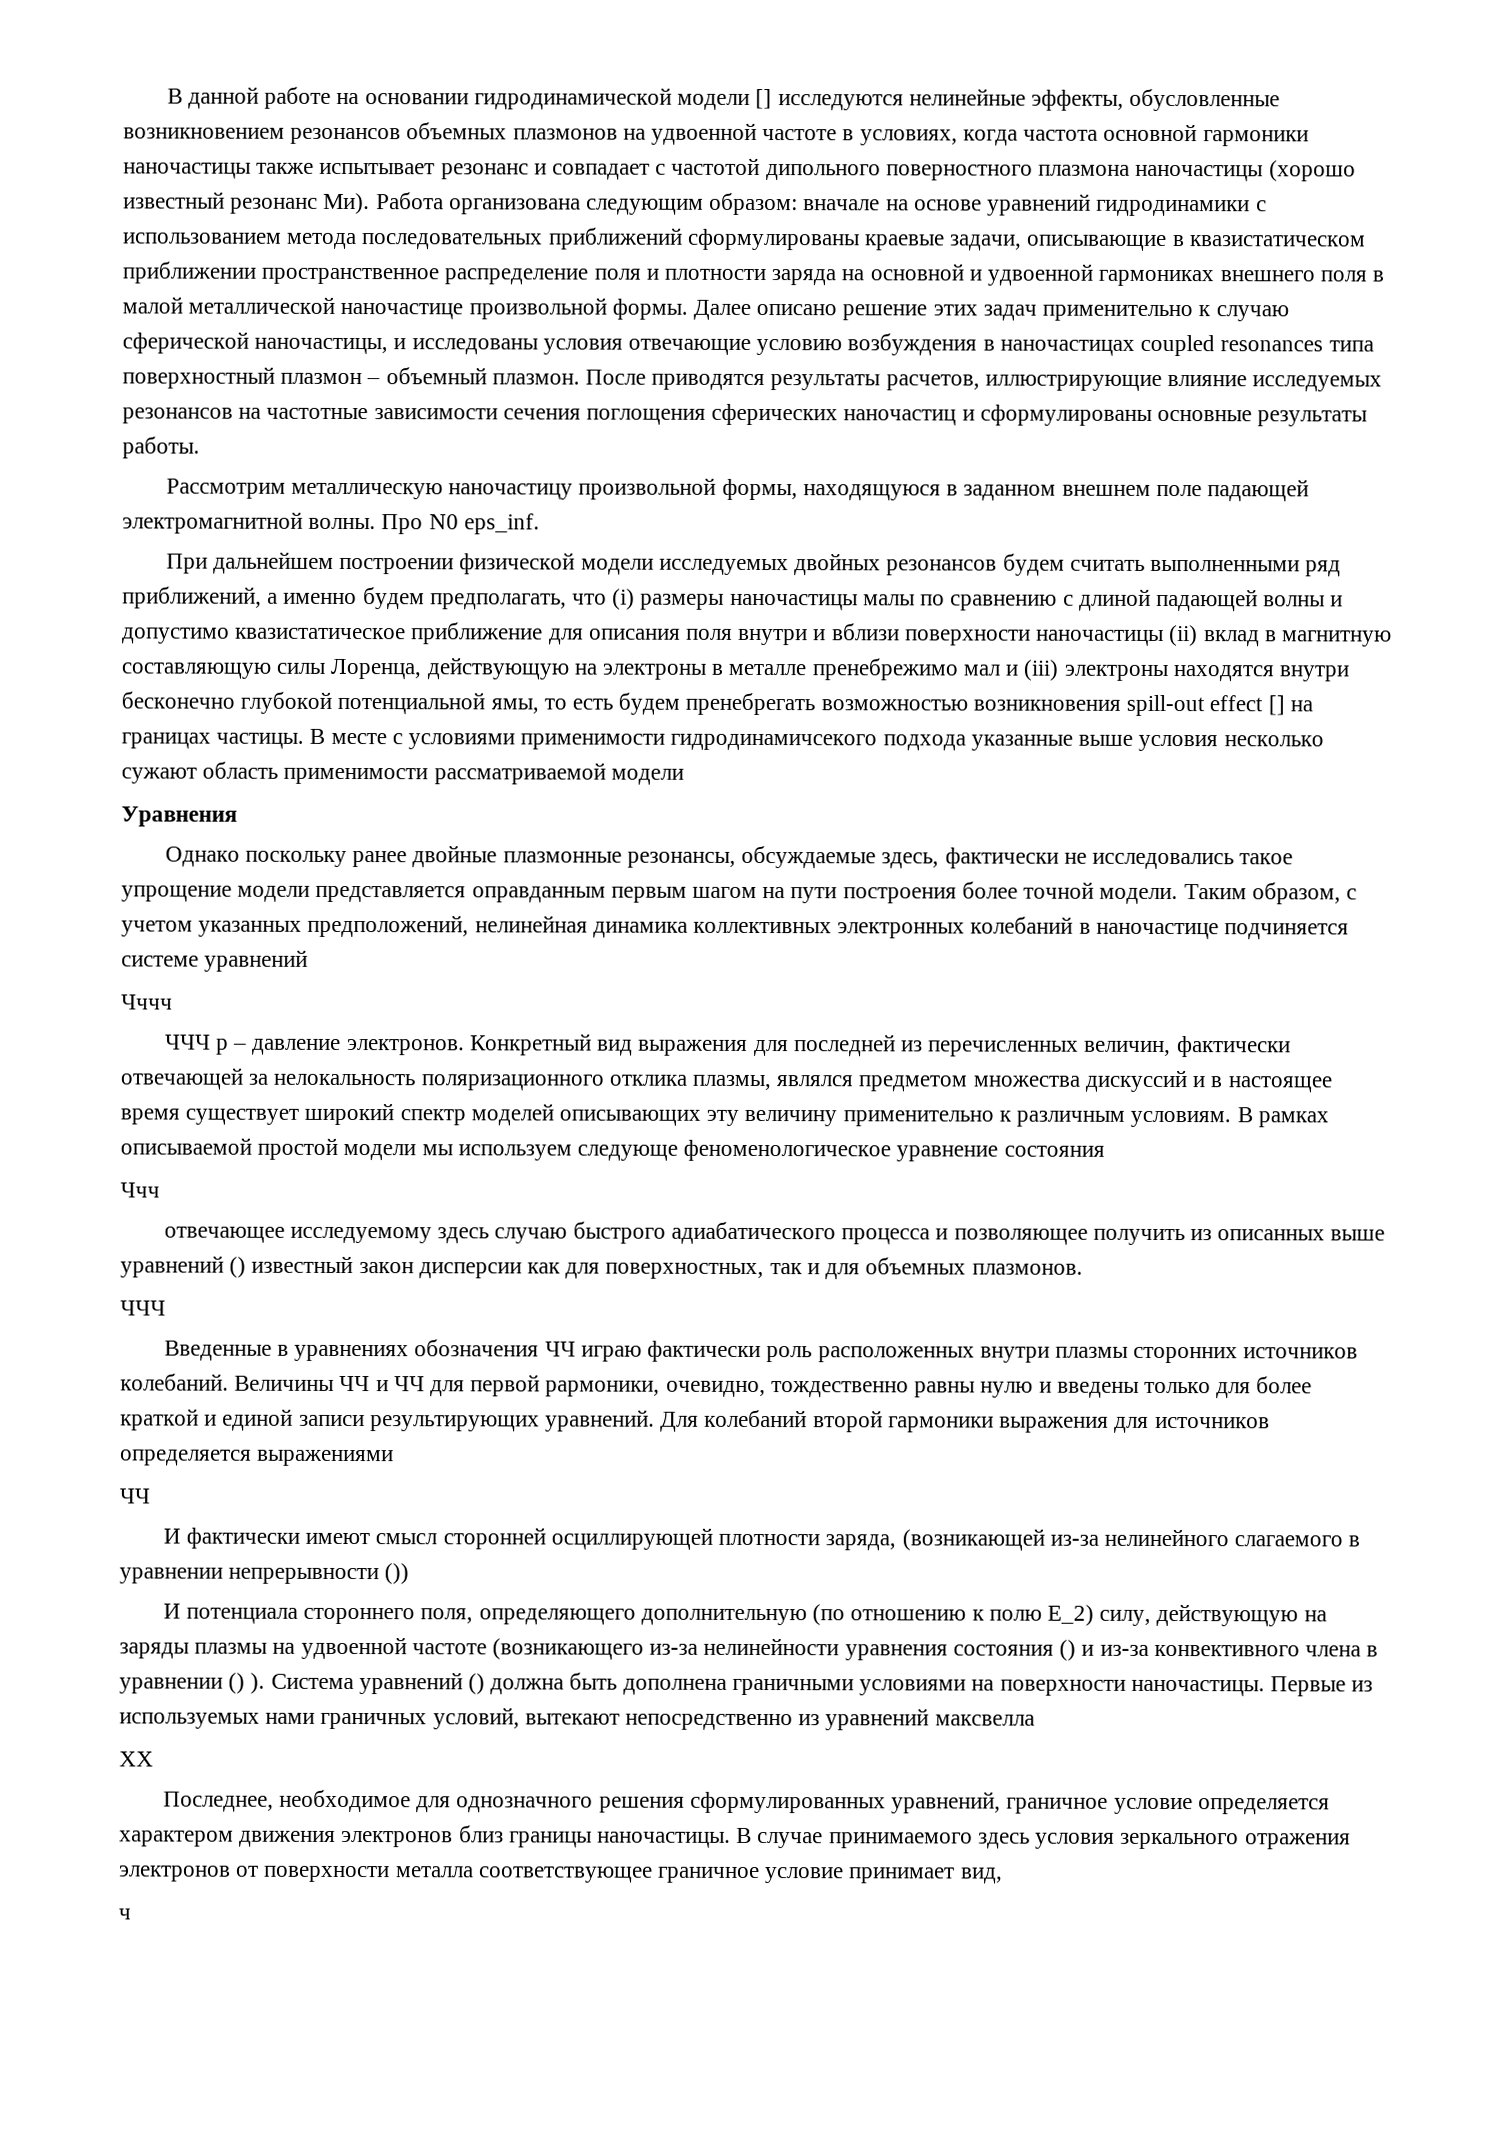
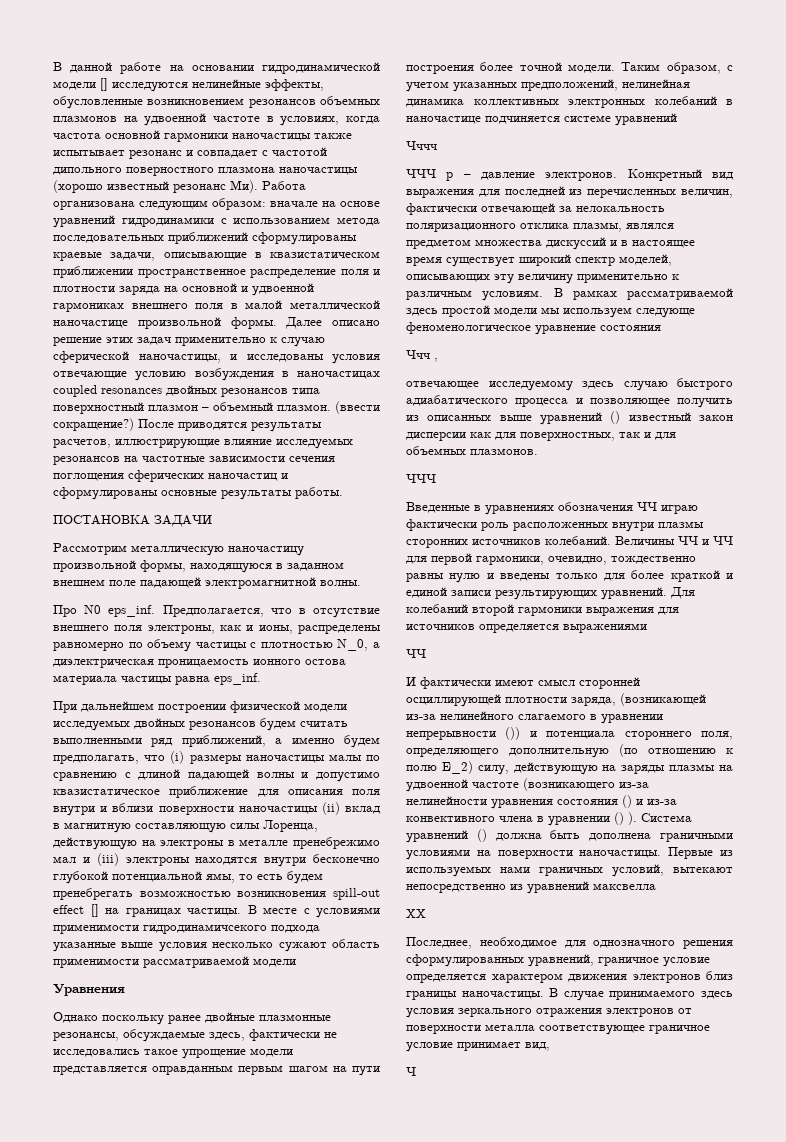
(1324, 346) none -> [166,385,288,397] двойных резонансов
(580, 379) none -> [335,401,380,414] [53,418,134,431] (ввести сокращение?)
(200, 447) none -> [53,515,212,527] // ПОСТАНОВКА ЗАДАЧИ
(377, 523) none -> (361, 583) //
(540, 524) none -> [162,605,380,618] [53,625,382,634] [53,639,380,652] [53,658,346,668] [53,673,261,685] Предполагается, что в отсутствие внешнего поля электроны, как и ионы, распределены равномерно по объему частицы с плотностью N_0, а диэлектрическая проницаемость ионного остова материала частицы равна eps_inf.
[470,1103,554,1126] моделей -> [619,254,672,266] моделей,
[120,1137,252,1155] описываемой -> [627,288,733,300] [406,308,438,316] рассматриваемой здесь
(160, 1190) none -> [434,358,438,362] ,
[545,1380,661,1397] рармоники, -> [476,555,544,565] гармоники,
[162,1603,181,1619] // И -> [529,731,537,737] и
[118,1908,131,1920] ч -> [406,1067,416,1076] Ч

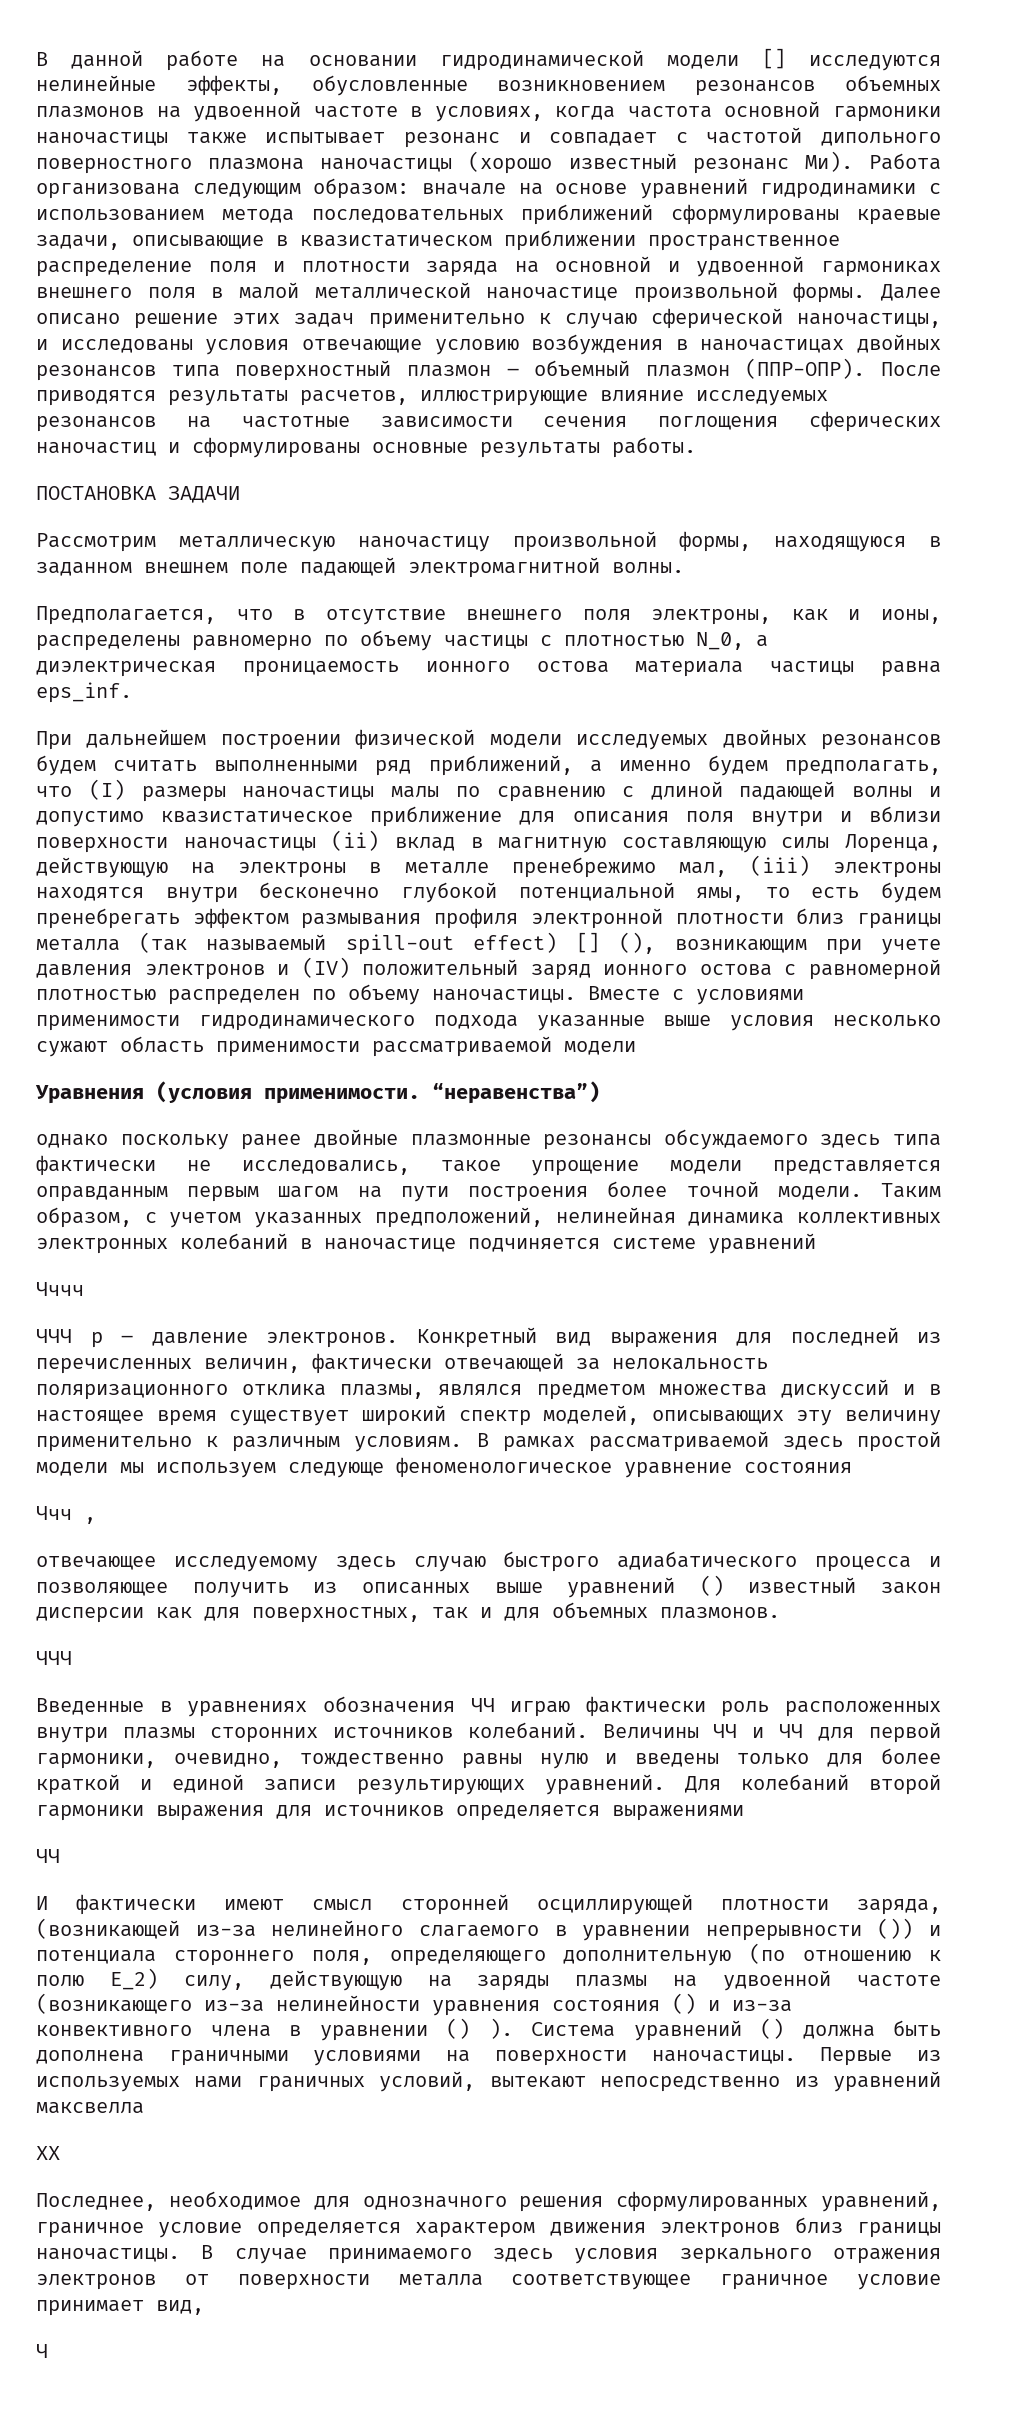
[53,385,162,397] coupled resonances -> (845, 346) none
[277,401,380,414] [53,418,134,431] плазмон. (ввести сокращение?) -> [645,358,866,379] плазмон (ППР-ОПР).
[53,605,156,617] Про N0 eps_inf. -> (684, 568) none
[170,751,185,764] (i) -> [88,779,125,800] (I)
[53,856,90,863] мал и -> [678,862,727,877] мал,
[139,888,381,900] [53,904,297,917] возможностью возникновения spill-out effect [] на границах частицы. В месте -> [192,908,941,929] [36,932,941,955] [36,957,941,980] [36,984,660,1005] эффектом размывания профиля электронной плотности близ границы металла (так называемый spill-out effect) [] (), возникающим при учете давления электронов и (IV) положительный заряд ионного остова с равномерной плотностью распределен по объему наночастицы. Вместе
[143,924,267,934] гидродинамичсекого -> [198,1015,415,1031] гидродинамического
[53,1012,331,1025] [53,1029,245,1042] // Однако поскольку ранее двойные плазмонные резонансы, обсуждаемые здесь, -> [156,1081,600,1104] [36,1129,941,1150] (условия применимости. “неравенства”) // однако поскольку ранее двойные плазмонные резонансы обсуждаемого здесь типа
[53,1049,140,1057] исследовались -> [241,1160,410,1175] исследовались,

